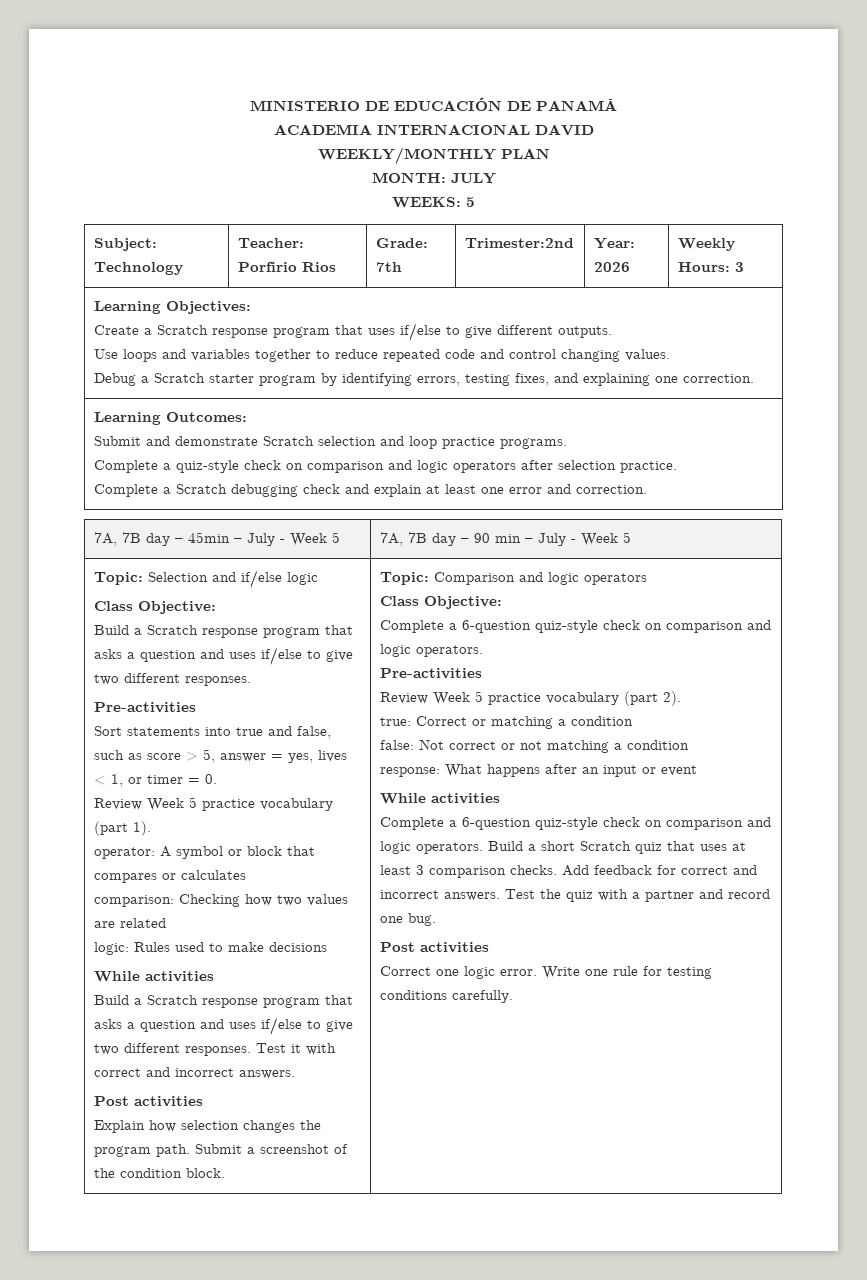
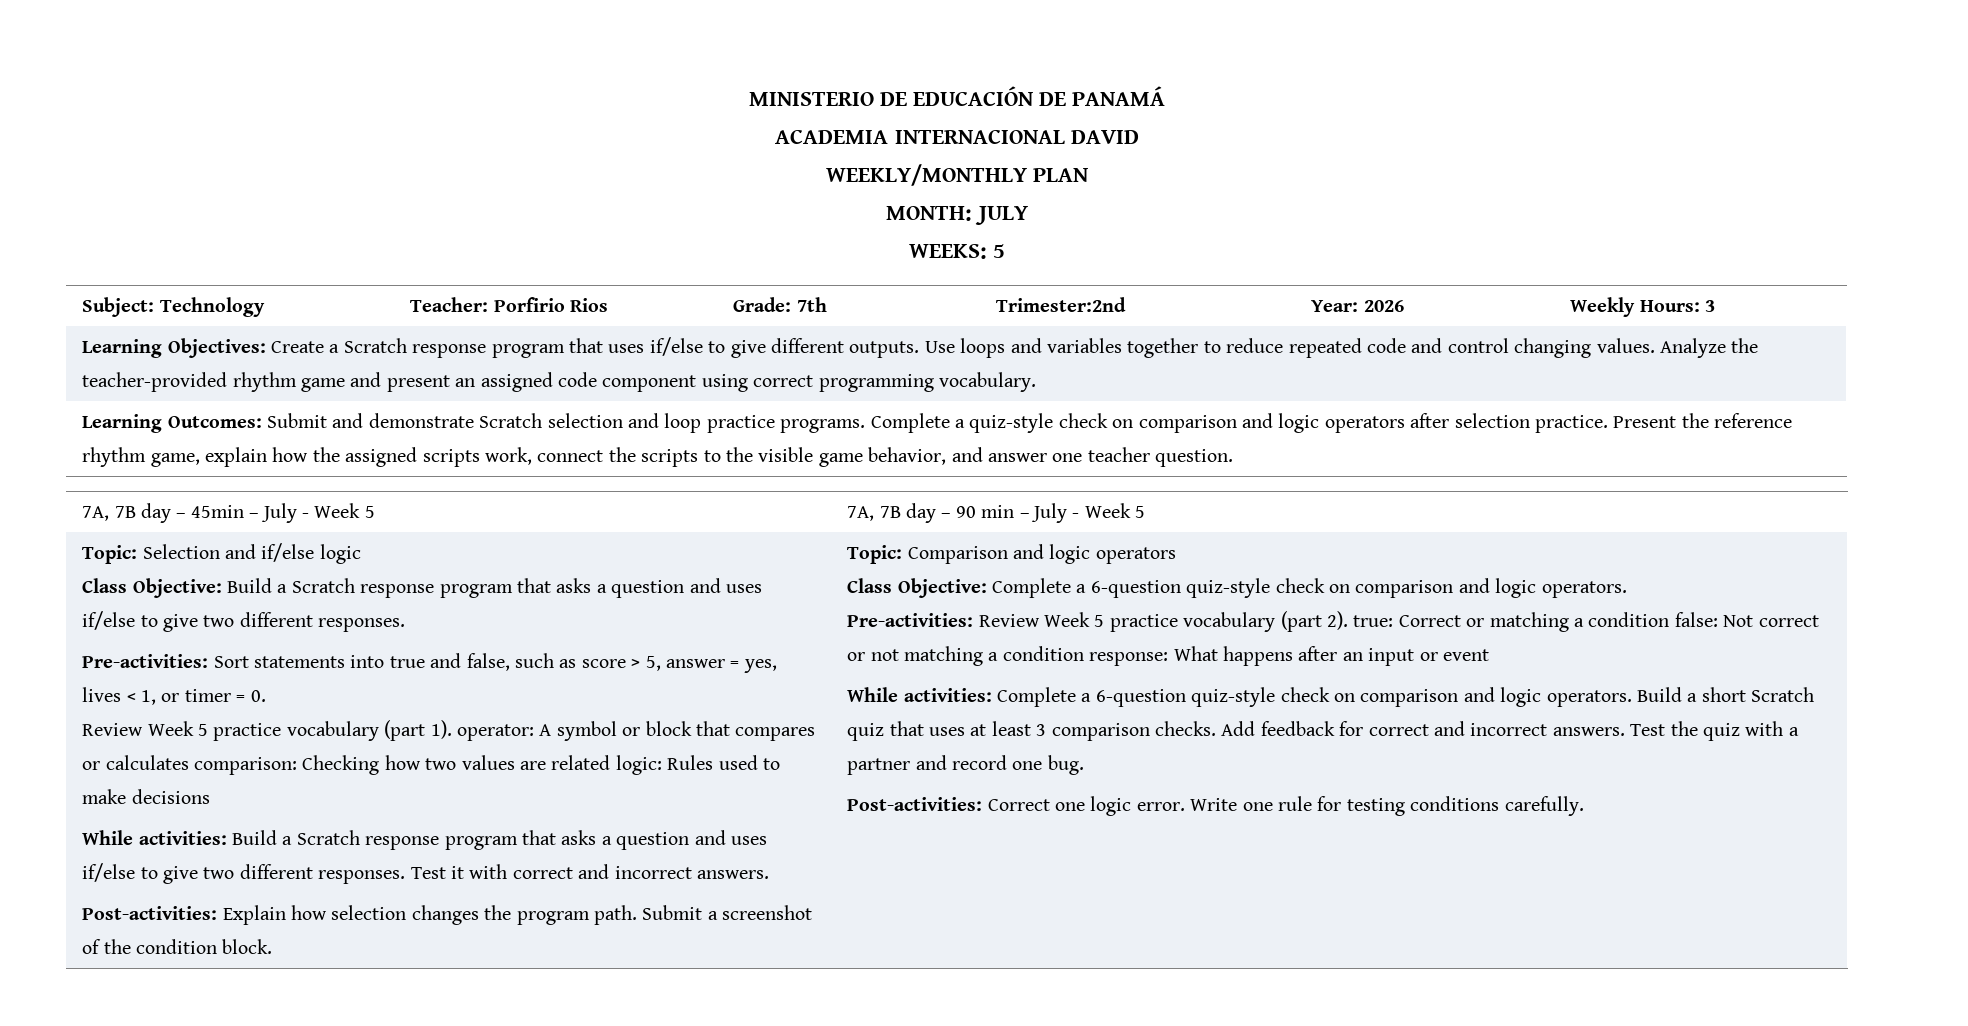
(251, 307) // -> (266, 348) none
(612, 332) // -> (920, 349) none
[93,373,754,386] // Debug a Scratch starter program by identifying errors, testing fixes, and explaining one correction. -> [1659,338,1759,358] [82,372,1036,392] Analyze the teacher-provided rhythm game and present an assigned code component using correct programming vocabulary.
(247, 417) // -> (262, 422) none
(567, 443) // -> (866, 426) none
[93,484,647,497] // Complete a Scratch debugging check and explain at least one error and correction. -> [1613,413,1793,428] [82,447,1234,467] Present the reference rhythm game, explain how the assigned scripts work, connect the scripts to the visible game behavior, and answer one teacher question.
(216, 607) // -> (222, 588) none
[93,702,196,713] Pre-activities // -> [82,654,209,668] Pre-activities:
(151, 828) // -> (452, 729) none
(246, 875) // -> (189, 762) none
(166, 923) // -> (611, 762) none
[144,971,214,982] activities // -> [138,831,227,845] activities:
[93,1096,203,1107] Post activities // -> [82,906,218,920] Post-activities:
(502, 602) // -> (987, 588) none
[379,668,482,679] Pre-activities // -> [847,613,974,627] Pre-activities:
(681, 698) // -> (1348, 620) none
(633, 721) // -> (1670, 619) none
(689, 745) // -> (1084, 653) none
[430,793,500,804] activities // -> [903,688,992,702] activities:
[379,942,489,953] Post activities // -> [847,797,983,811] Post-activities:

